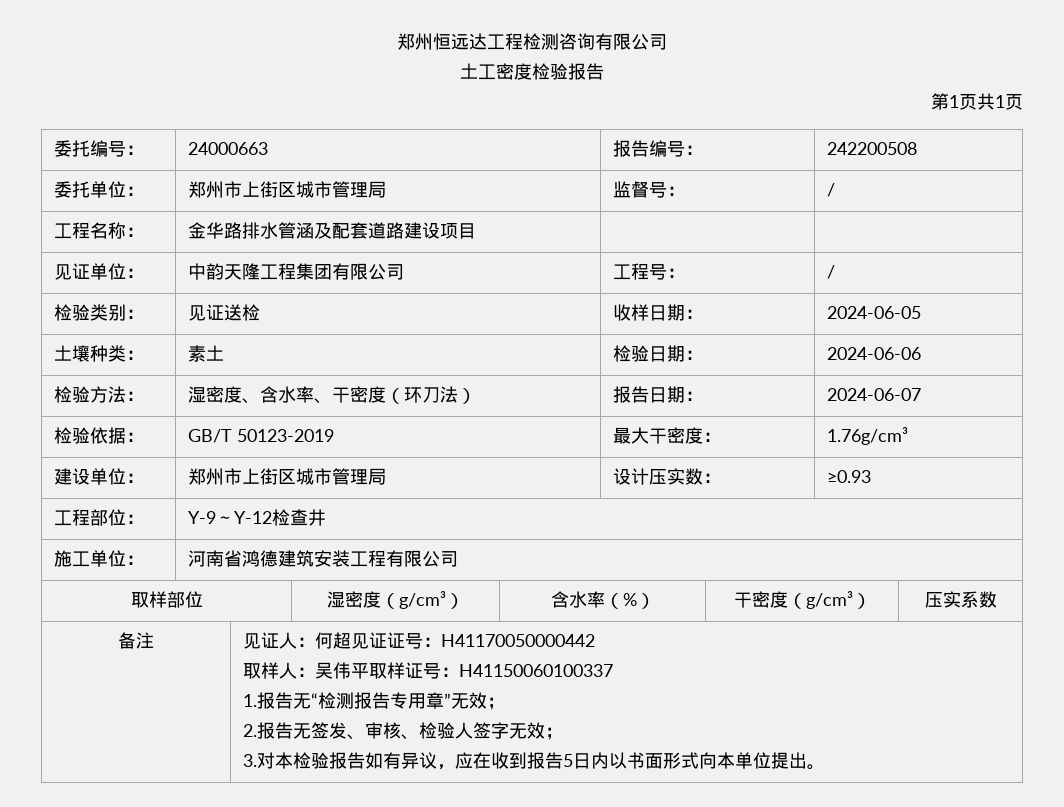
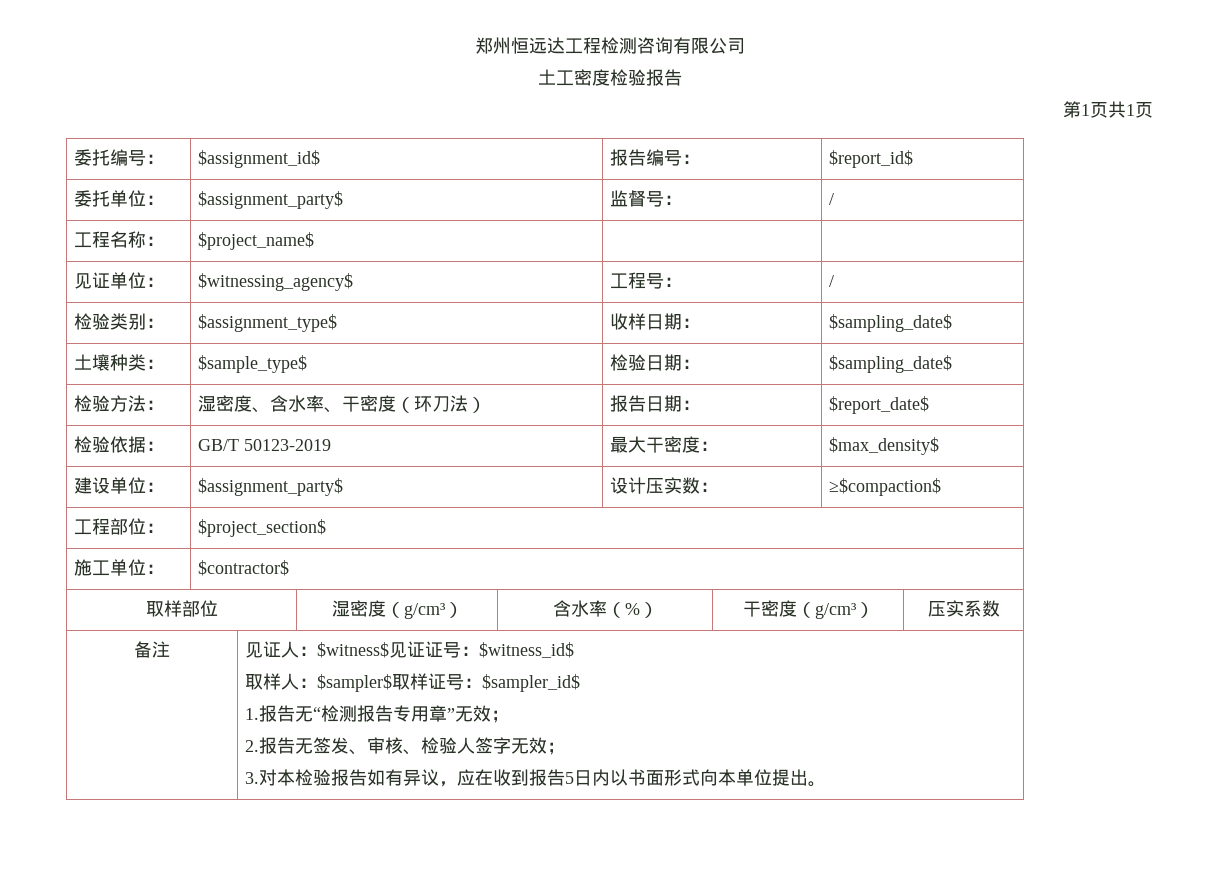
[187,142,268,155] 24000663 -> [197,150,320,168] $assignment_id$
[826,142,917,155] 242200508 -> [828,150,913,168] $report_id$
[187,181,386,198] 郑州市上街区城市管理局 -> [197,191,343,209] $assignment_party$
[187,222,476,239] [53,263,144,280] [187,263,404,280] 金华路排水管涵及配套道路建设项目 | | // 见证单位： | 中韵天隆工程集团有限公司 -> [197,232,314,250] [73,272,164,289] [197,273,353,291] $project_name$ | | // 见证单位： | $witnessing_agency$
[187,304,260,321] 见证送检 -> [197,314,337,332] $assignment_type$
[826,306,921,319] 2024-06-05 -> [828,314,952,332] $sampling_date$
[187,345,224,362] 素土 -> [197,355,307,373] $sample_type$
[826,347,921,360] 2024-06-06 -> [828,355,952,373] $sampling_date$
[826,388,921,401] 2024-06-07 -> [828,396,929,414] $report_date$
[826,427,908,445] 1.76g/cm³ -> [828,437,939,455] $max_density$
[187,468,386,485] 郑州市上街区城市管理局 -> [197,478,343,496] $assignment_party$
[826,470,871,483] ≥0.93 -> [828,478,941,496] ≥$compaction$
[187,509,326,526] Y-9～Y-12检查井 -> [197,519,326,537] $project_section$
[187,550,458,567] 河南省鸿德建筑安装工程有限公司 -> [197,560,289,576] $contractor$
[314,632,351,649] 何超 -> [316,642,389,658] $witness$
[440,634,595,647] H41170050000442 -> [478,642,574,658] $witness_id$
[314,662,369,679] 吴伟平 -> [316,674,392,692] $sampler$
[458,664,613,677] H41150060100337 -> [481,674,580,692] $sampler_id$

